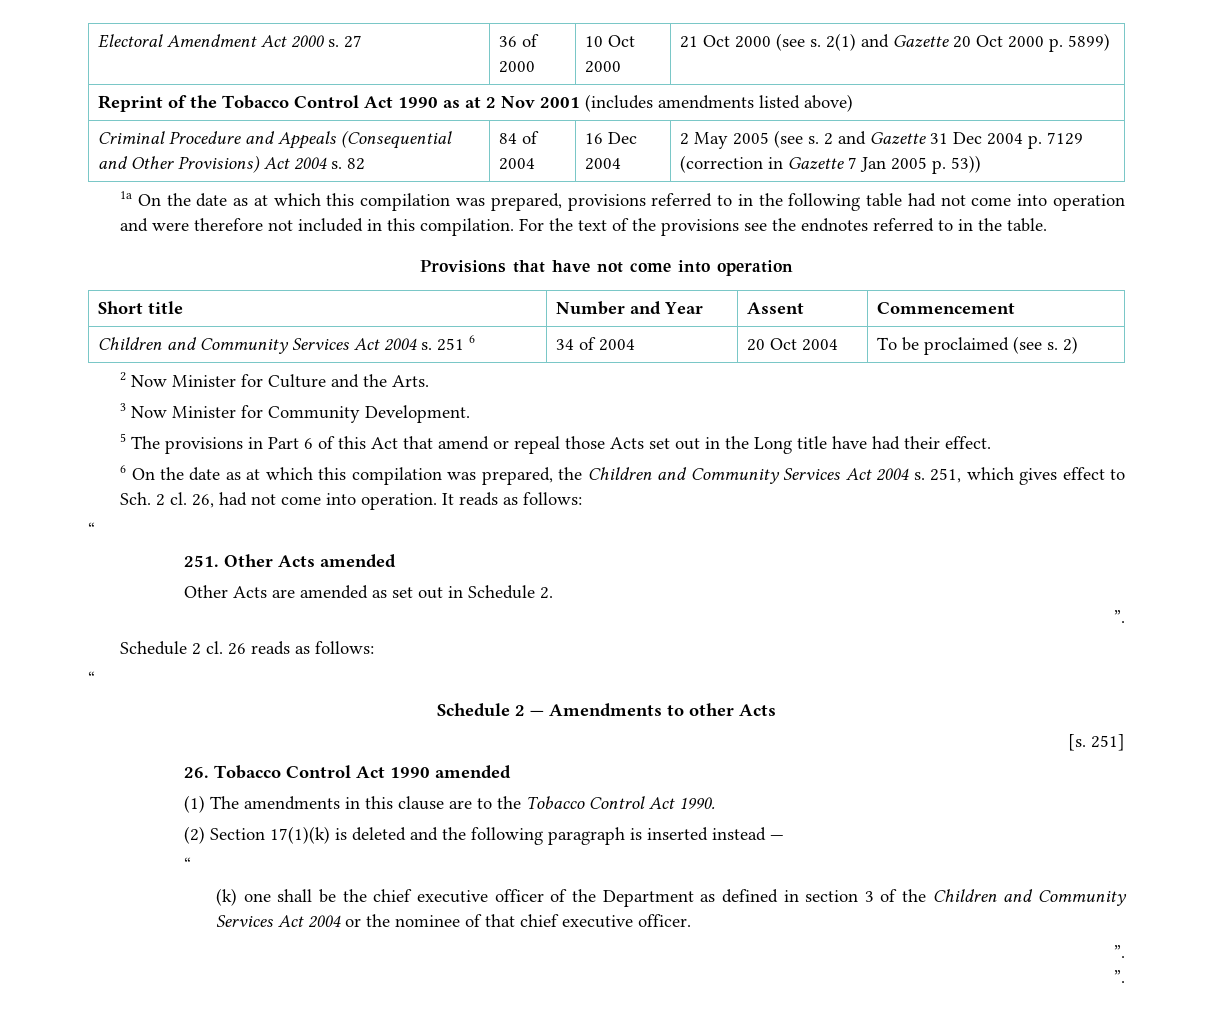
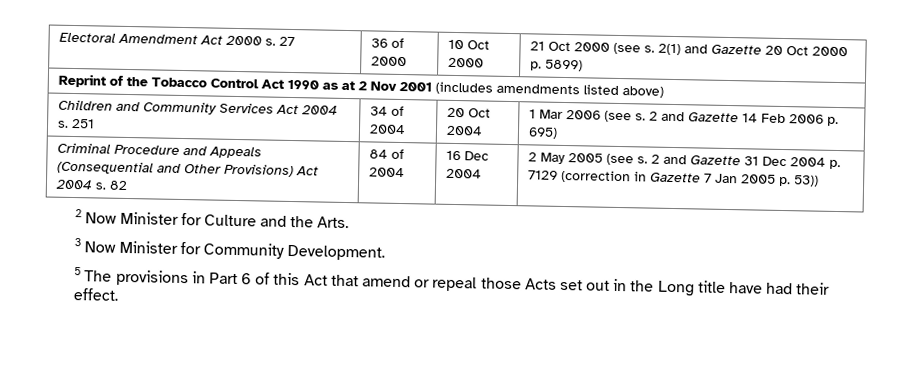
(854, 103) none -> [57,99,338,115] [56,118,95,129] [369,105,404,117] [368,124,406,135] [446,107,491,118] [445,125,483,136] [528,109,839,127] [527,127,558,139] // Children and Community Services Act 2004 s. 251 | 34 of 2004 | 20 Oct 2004 | 1 Mar 2006 (see s. 2 and Gazette 14 Feb 2006 p. 695)
[120,191,1125,211] [120,218,1048,236] [420,260,793,276] [98,301,184,314] [556,301,704,315] [747,302,805,314] [877,302,1016,314] [98,335,476,354] [556,337,636,351] [747,338,839,351] [877,336,1079,355] // 1a On the date as at which this compilation was prepared, provisions referred to in the following table had not come into operation and were therefore not included in this compilation. For the text of the provisions see the endnotes referred to in the table. // Provisions that have not come into operation // Short title | Number and Year | Assent | Commencement // Children and Community Services Act 2004 s. 251 6 | 34 of 2004 | 20 Oct 2004 | To be proclaimed (see s. 2) -> (819, 181) none
[120,465,1125,485] [120,492,583,510] [88,522,95,536] [184,554,397,568] [184,585,554,599] [1114,610,1125,623] [120,641,375,655] [88,671,95,685] [437,703,776,717] [1068,734,1125,751] [184,765,512,779] [184,795,716,813] [184,826,785,845] [184,857,192,871] [216,888,1127,907] [216,914,692,928] [1114,945,1125,958] [1114,970,1125,983] // 6 On the date as at which this compilation was prepared, the Children and Community Services Act 2004 s. 251, which gives effect to Sch. 2 cl. 26, had not come into operation. It reads as follows: // “ // 251. Other Acts amended // Other Acts are amended as set out in Schedule 2. // ”. // Schedule 2 cl. 26 reads as follows: // “ // Schedule 2 — Amendments to other Acts // [s. 251] // 26. Tobacco Control Act 1990 amended // (1) The amendments in this clause are to the Tobacco Control Act 1990. // (2) Section 17(1)(k) is deleted and the following paragraph is inserted instead — // “ // (k) one shall be the chief executive officer of the Department as defined in section 3 of the Children and Community Services Act 2004 or the nominee of that chief executive officer. // ”. // ”. -> (120, 294) none

